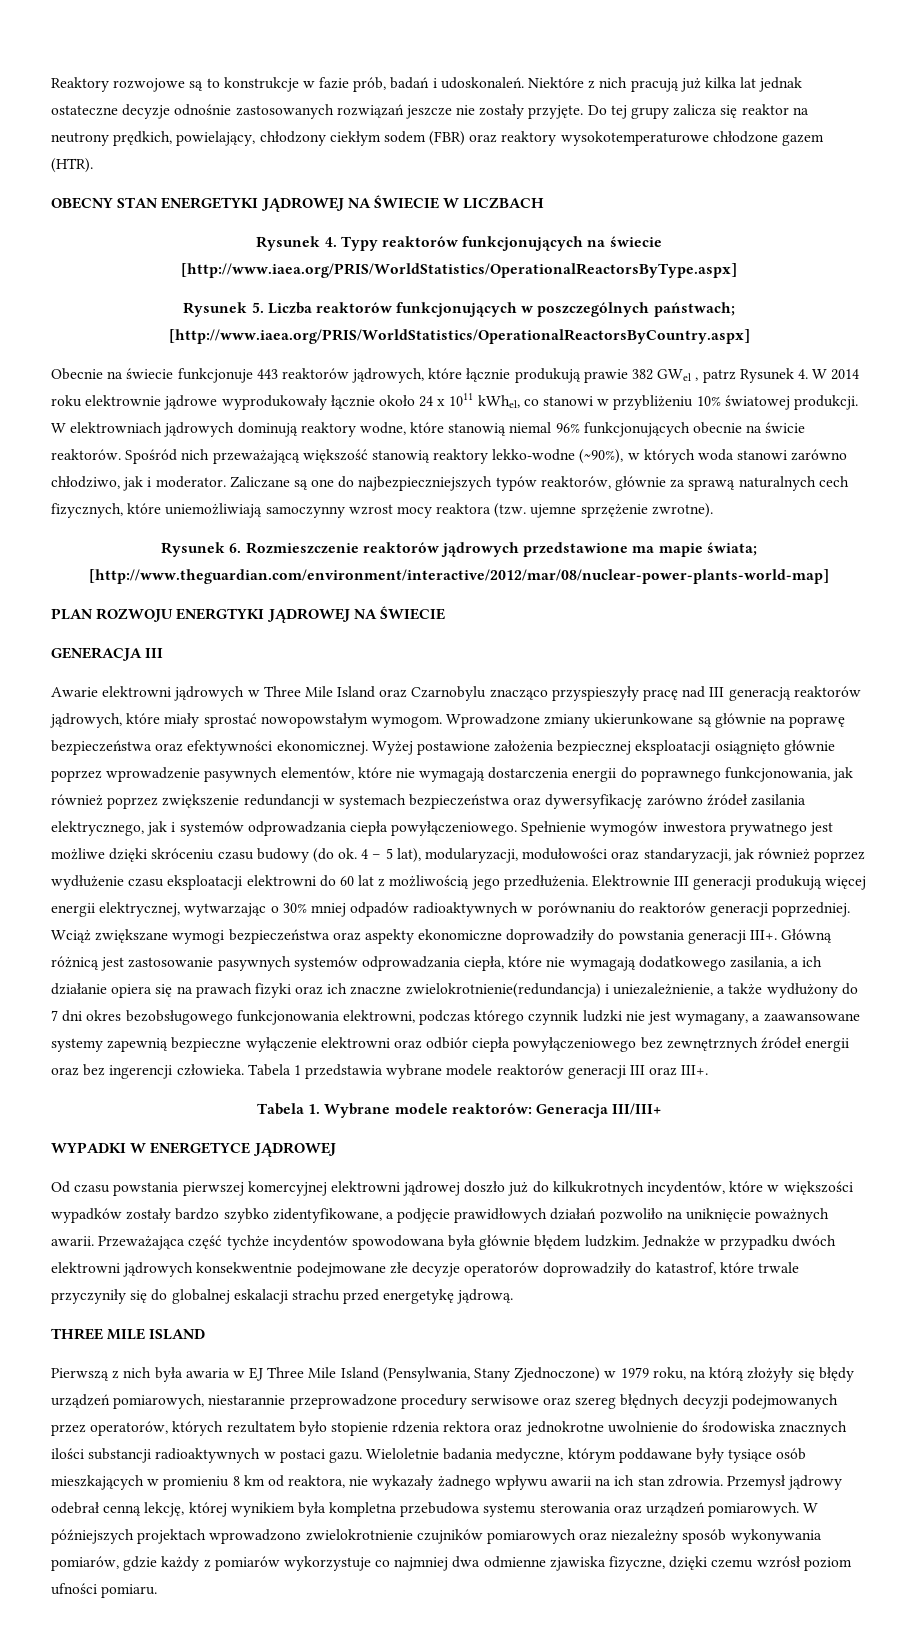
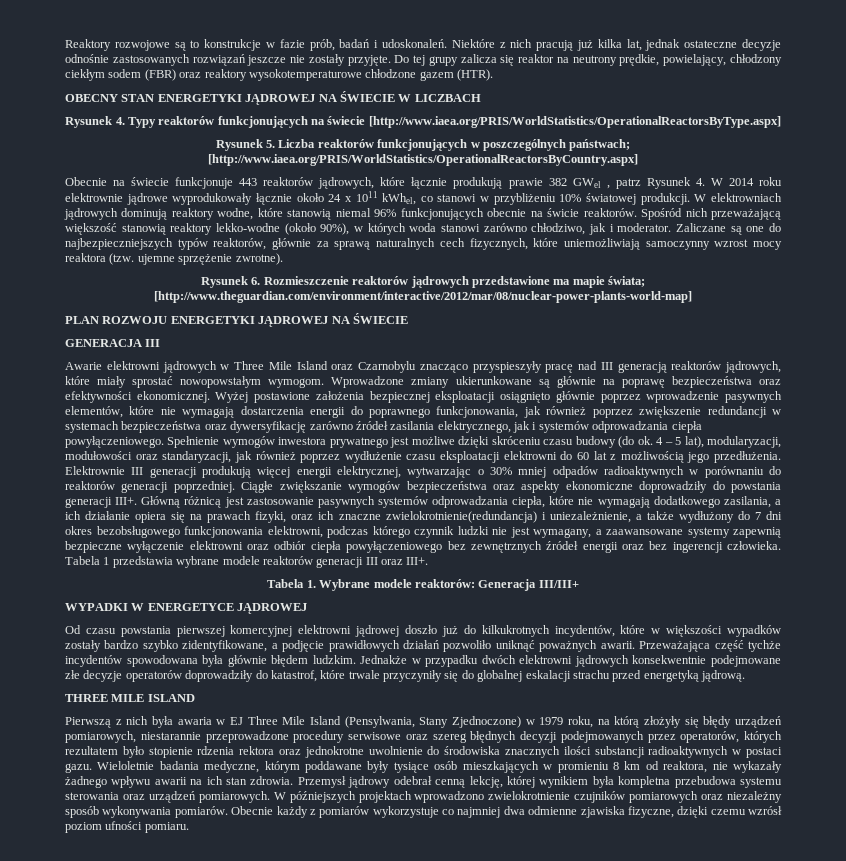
[740,77,757,88] lat -> [626,39,642,51] lat,
[113,131,173,146] prędkich, -> [619,54,660,66] prędkie,
[579,449,624,464] (~90%), -> [284,223,350,235] (około 90%),
[176,608,265,620] ENERGTYKI -> [170,316,255,324] ENERGETYKI
[51,929,225,944] Wciąż zwiększane wymogi -> [241,481,401,493] Ciągłe zwiększanie wymogów
[254,983,291,998] fizyki -> [255,511,287,523] fizyki,
[666,1208,752,1222] na uniknięcie -> [495,640,535,652] uniknąć
[383,1289,455,1304] energetykę -> [643,670,699,682] energetyką
[51,1556,158,1571] pomiarów, gdzie -> [174,806,274,818] pomiarów. Obecnie

